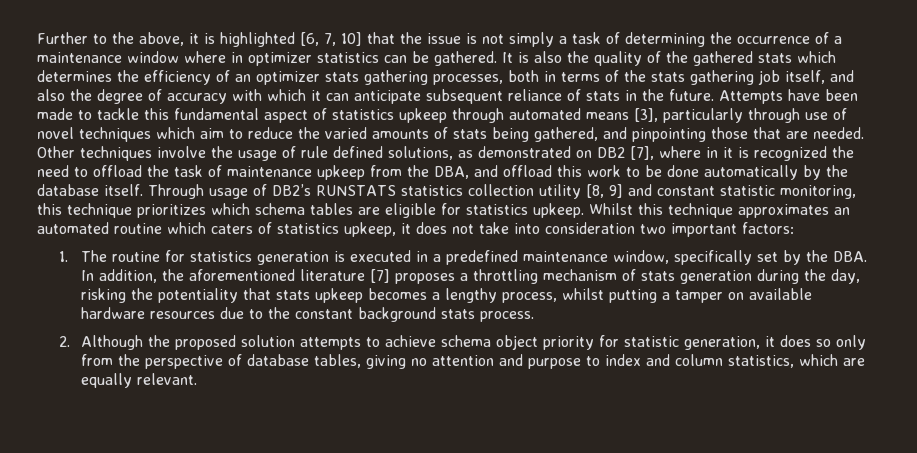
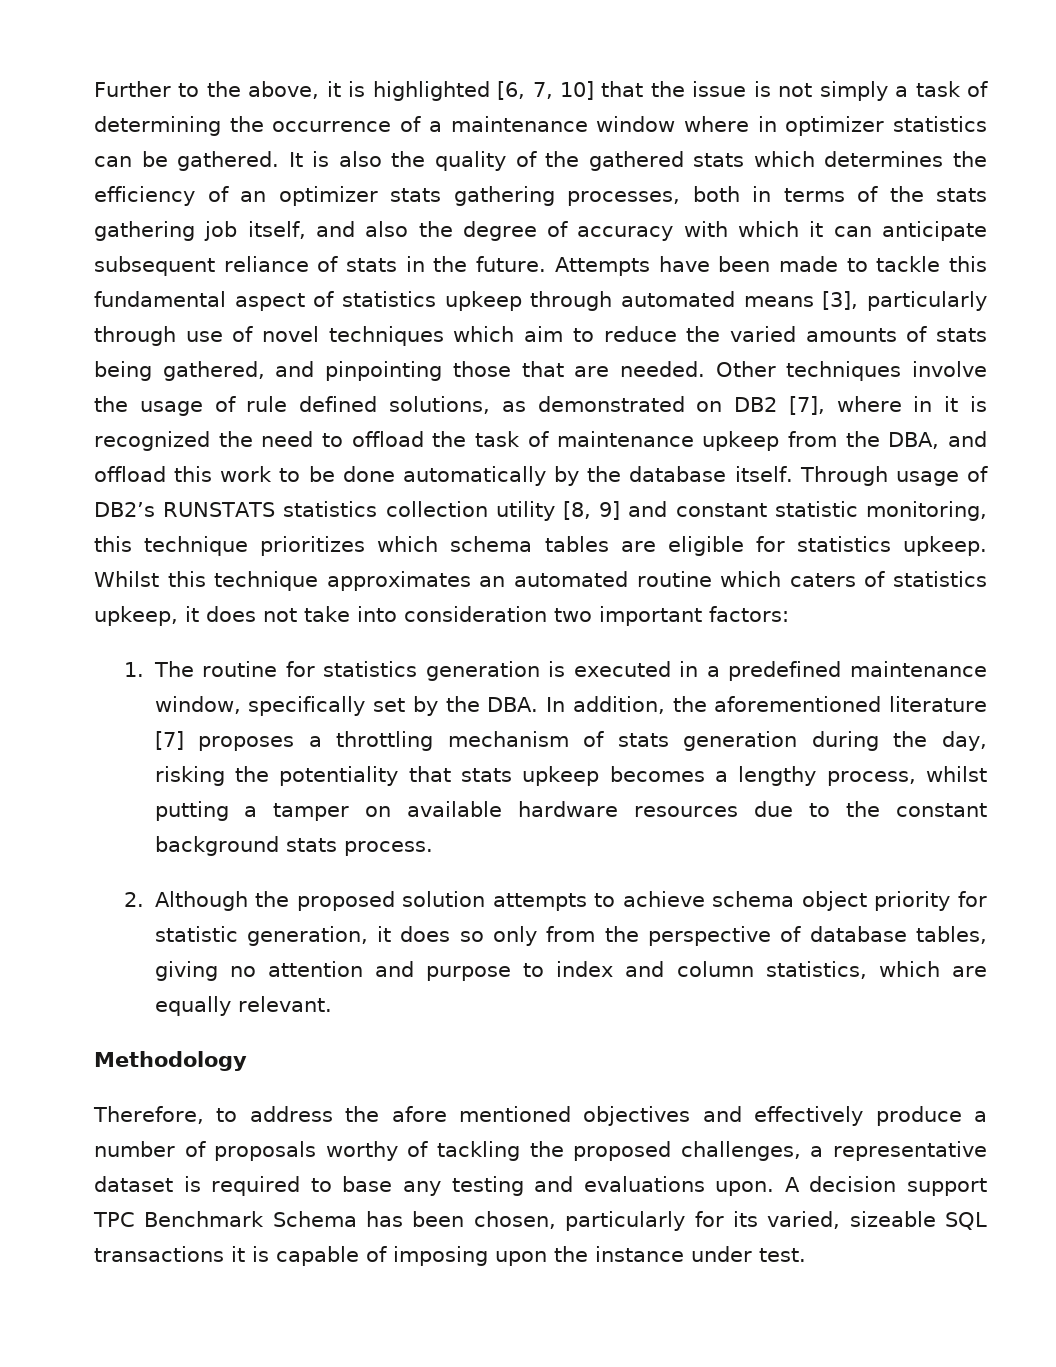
(197, 379) none -> [94,1051,247,1071] [93,1106,987,1126] [94,1141,988,1161] [94,1176,988,1196] [93,1211,988,1231] [94,1246,806,1266] // Methodology // Therefore, to address the afore mentioned objectives and effectively produce a number of proposals worthy of tackling the proposed challenges, a representative dataset is required to base any testing and evaluations upon. A decision support TPC Benchmark Schema has been chosen, particularly for its varied, sizeable SQL transactions it is capable of imposing upon the instance under test.

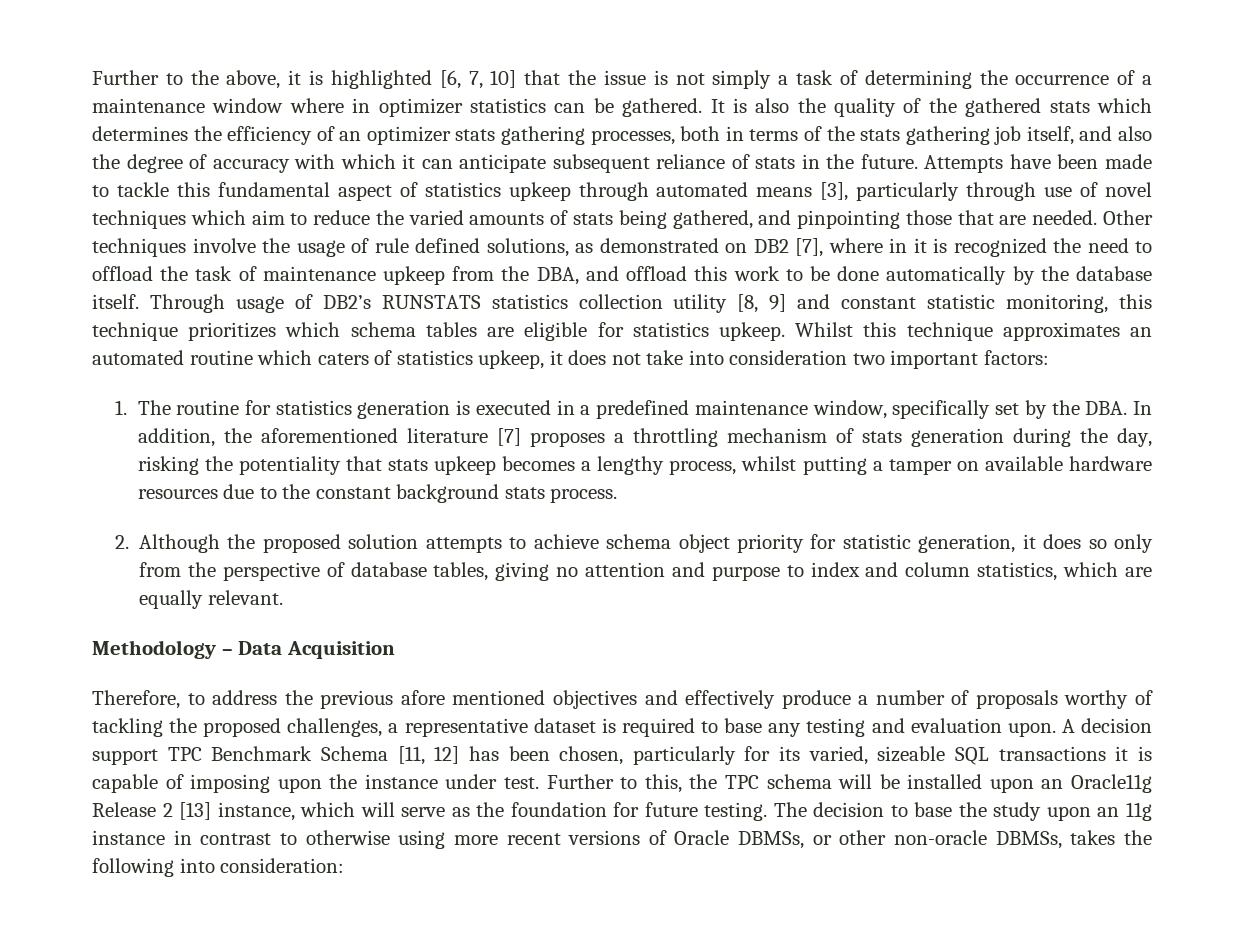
(247, 1061) none -> [221,641,395,659] – Data Acquisition
(380, 1114) none -> [320,690,394,709] previous
[583,1176,705,1192] evaluations -> [910,718,1002,733] evaluation
(357, 1219) none -> [397,746,460,765] [11, 12]
(806, 1255) none -> [546,774,1152,793] [92,802,1152,821] [92,830,1152,849] [92,858,345,877] Further to this, the TPC schema will be installed upon an Oracle11g Release 2 [13] instance, which will serve as the foundation for future testing. The decision to base the study upon an 11g instance in contrast to otherwise using more recent versions of Oracle DBMSs, or other non-oracle DBMSs, takes the following into consideration:

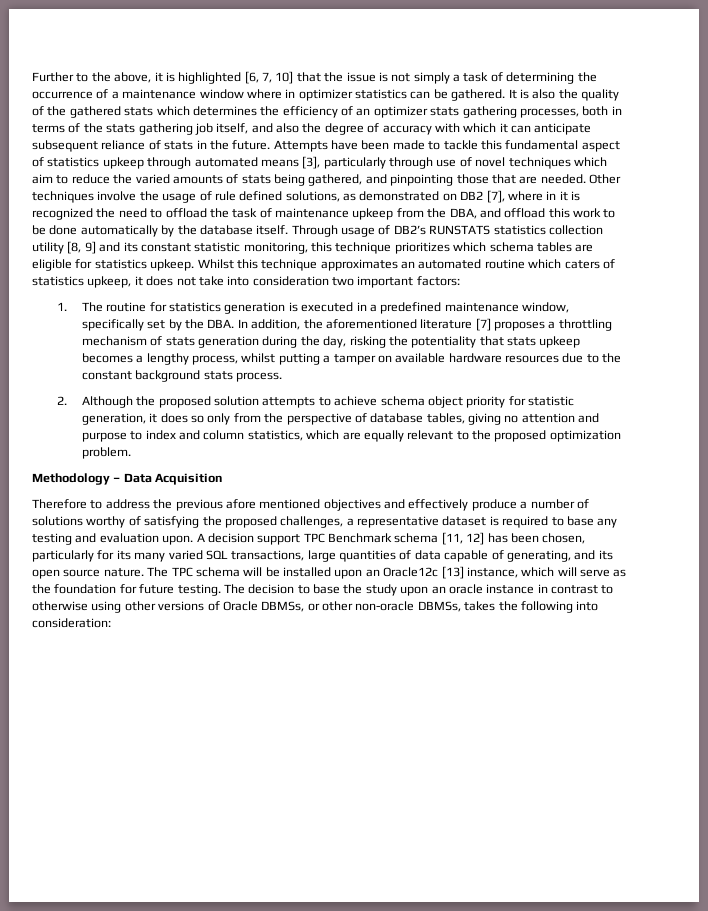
(831, 301) none -> [123,242,138,252] its
[207,590,283,605] relevant. -> [407,430,621,442] [81,447,131,459] relevant to the proposed optimization problem.
[92,690,180,709] Therefore, -> [32,499,87,509] Therefore
[975,690,1058,709] proposals -> [32,516,83,526] solutions
[92,718,163,737] tackling -> [144,516,200,528] satisfying
[320,746,388,761] Schema -> [394,533,439,543] schema
[808,746,1152,765] [92,774,718,793] varied, sizeable SQL transactions it is capable of imposing upon the instance under test. Further to this, the -> [134,550,613,562] [32,567,169,579] many varied SQL transactions, large quantities of data capable of generating, and its open source nature. The
[1070,774,1152,793] [92,802,173,817] Oracle11g Release 2 -> [383,567,439,577] Oracle12c
[1126,802,1152,821] 11g -> [448,584,483,594] oracle
[453,833,561,845] more recent -> [124,601,156,611] other

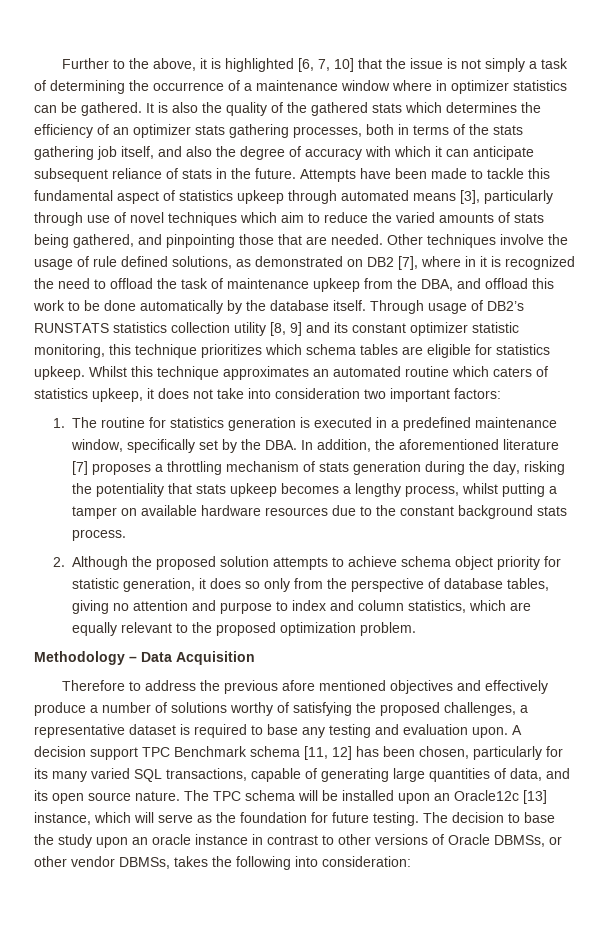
(191, 247) none -> [410,322,468,336] optimizer
[307,550,571,562] large quantities of data capable of generating, -> [251,768,542,782] capable of generating large quantities of data,
[32,601,122,613] otherwise using -> (334, 840) none
[355,601,415,611] non-oracle -> [71,856,115,867] vendor

